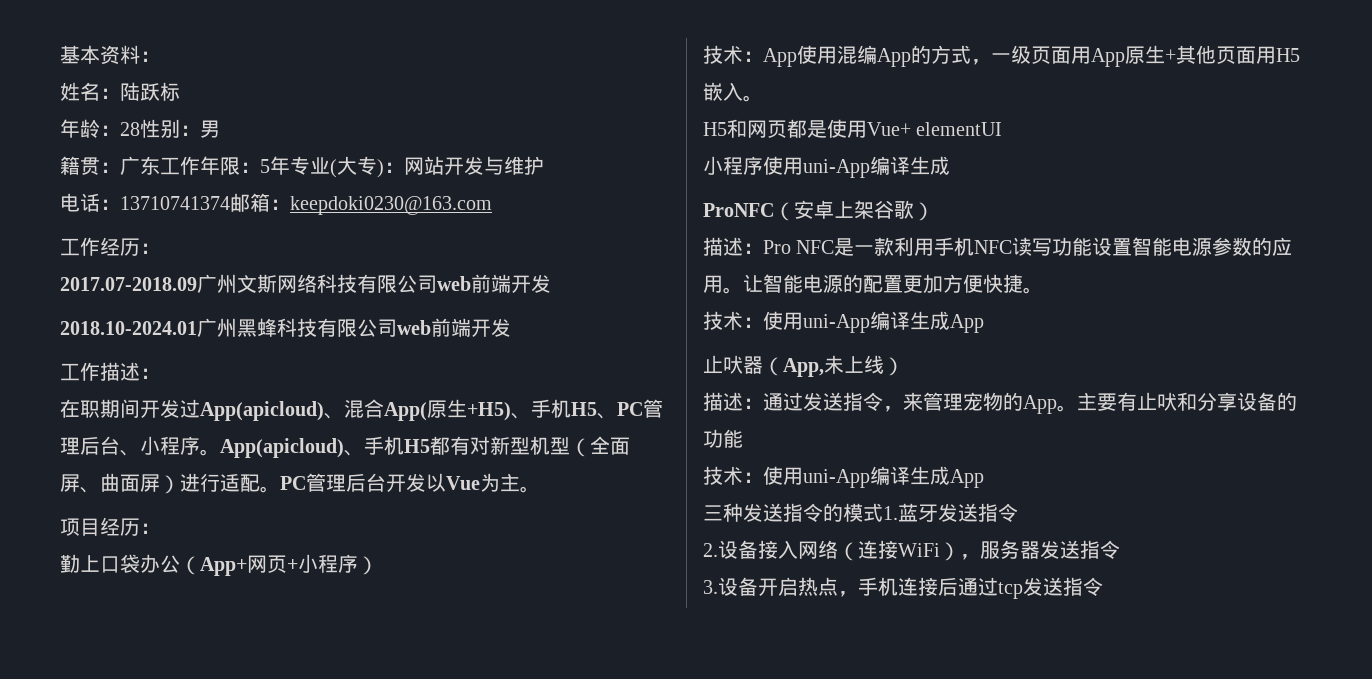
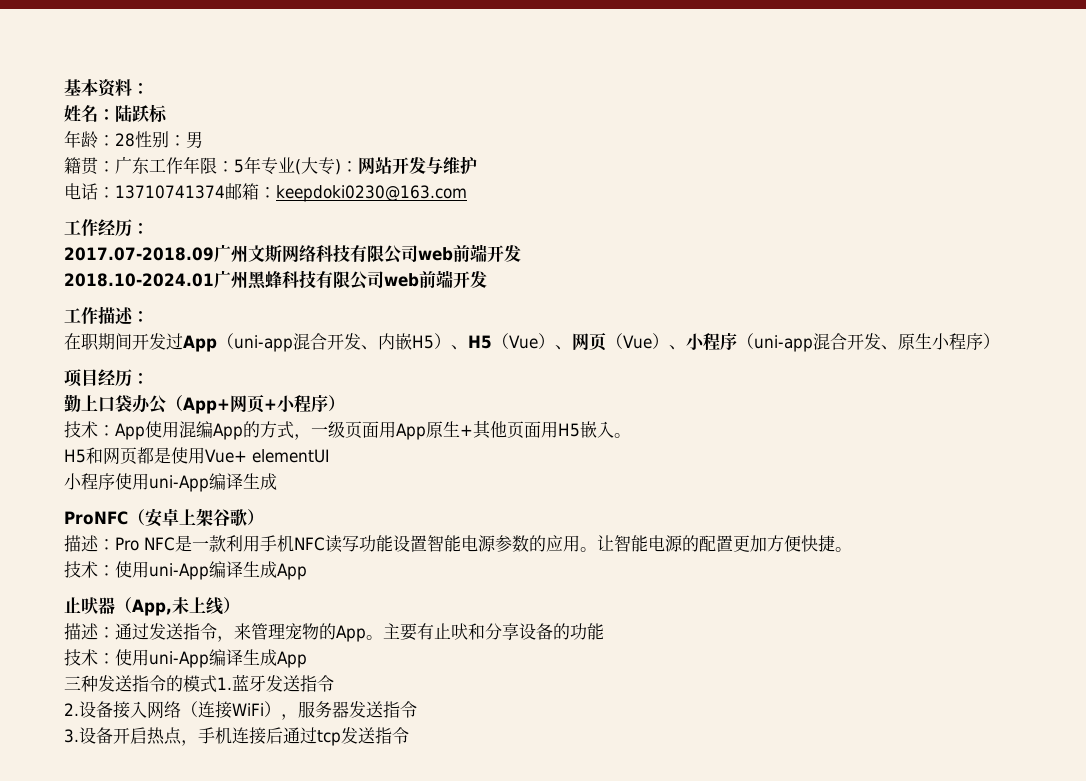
[200,399,663,421] [60,436,630,458] [60,473,540,494] App(apicloud)、混合App(原生+H5)、手机H5、PC管理后台、小程序。App(apicloud)、手机H5都有对新型机型（全面屏、曲面屏）进行适配。PC管理后台开发以Vue为主。 -> [183,332,1000,352] App（uni-app混合开发、内嵌H5）、H5（Vue）、网页（Vue）、小程序（uni-app混合开发、原生小程序）

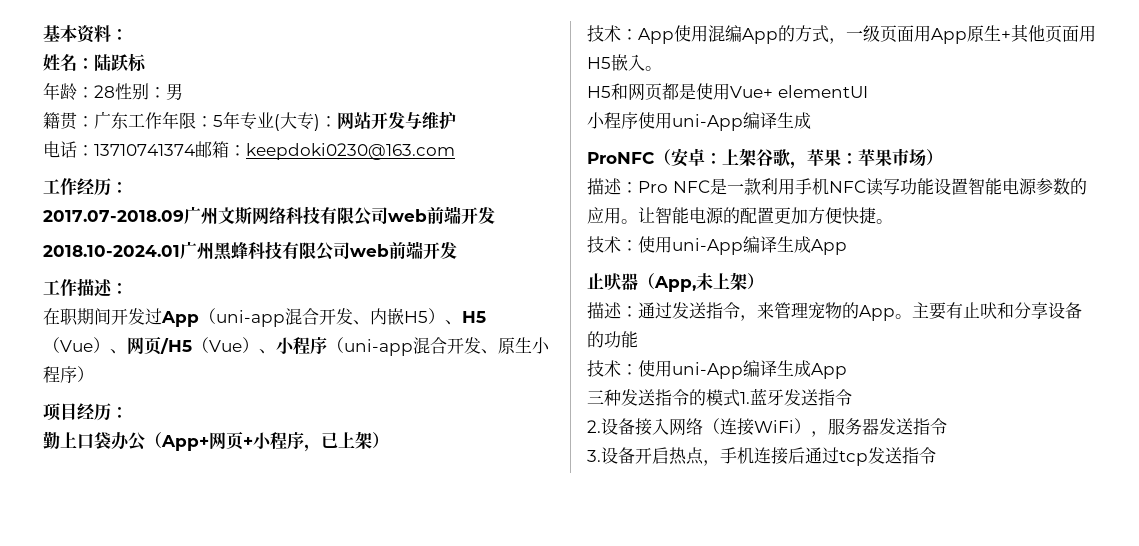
(606, 341) none -> [160,338,192,354] /H5
(328, 403) none -> [304,431,372,452] ，已上架
(179, 517) none -> [705,153,722,164] ：
(247, 517) none -> [790,148,926,169] ，苹果：苹果市场
[206,597,223,615] 线 -> [730,272,747,290] 架

